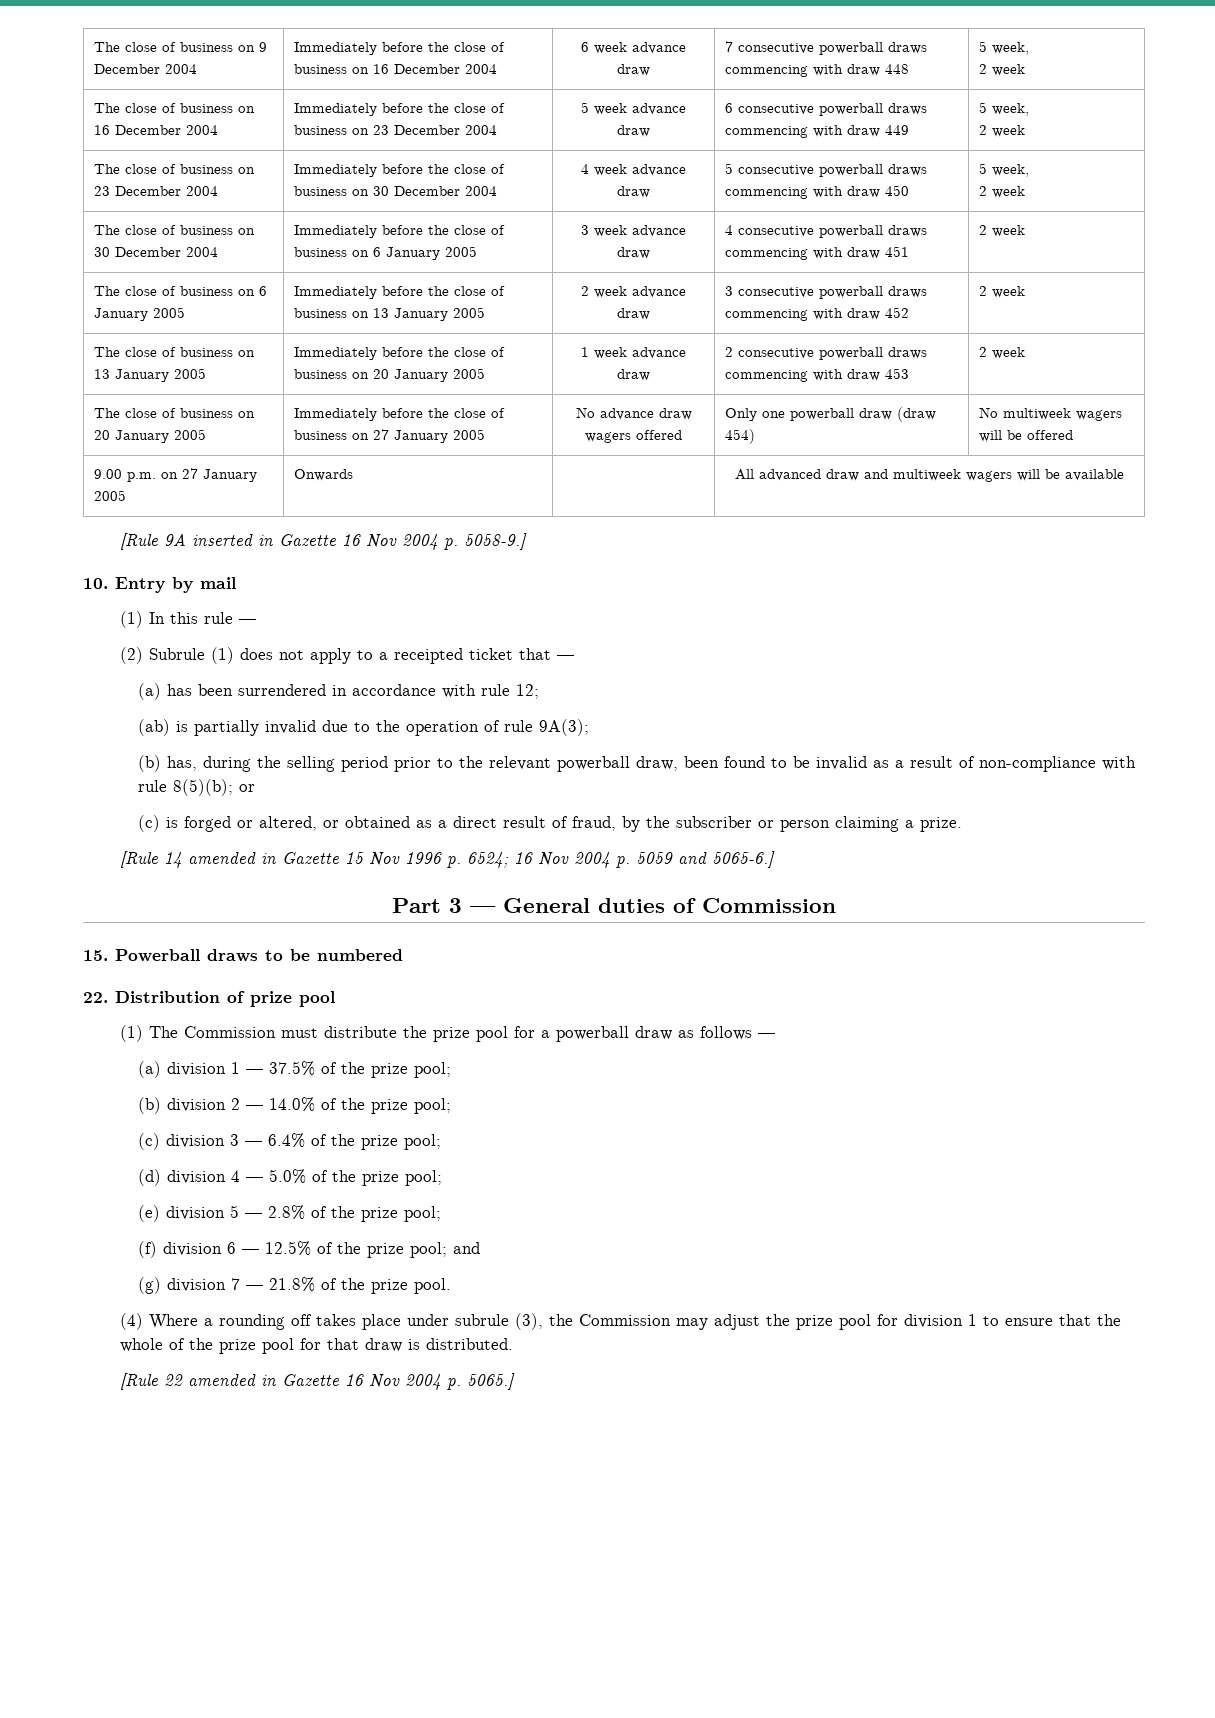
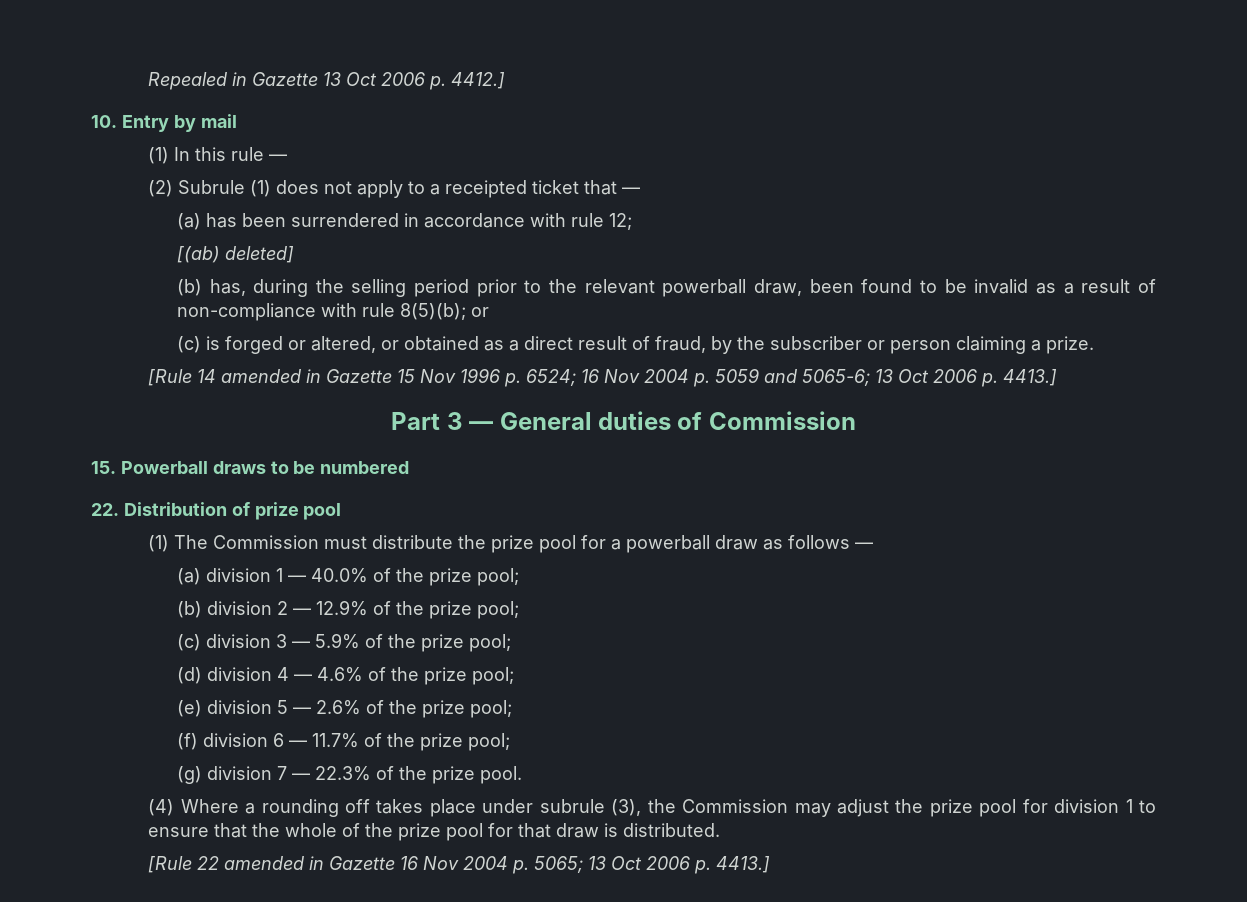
[94,42,268,52] [94,64,198,74] [294,42,506,55] [294,64,498,74] [581,42,686,54] [617,64,650,76] [725,41,928,55] [725,64,910,77] [979,41,1030,55] [979,64,1026,76] [94,103,256,113] [94,125,219,135] [294,103,506,116] [294,125,498,135] [581,102,686,115] [617,125,650,137] [725,103,928,116] [725,125,910,138] [979,102,1030,116] [979,125,1026,137] [94,164,256,174] [94,186,219,196] [294,164,506,177] [294,186,498,196] [581,164,686,176] [617,186,650,198] [725,163,928,177] [725,185,910,199] [979,163,1030,177] [979,186,1026,198] [94,225,256,235] [94,247,219,257] [294,225,506,238] [294,246,478,260] [581,225,686,237] [617,247,650,259] [725,225,928,238] [725,246,910,260] [979,225,1026,237] [94,286,268,296] [94,307,186,321] [294,286,506,299] [294,307,486,321] [581,286,686,298] [617,308,650,320] [725,286,928,299] [725,307,910,321] [979,286,1026,298] [94,347,256,357] [94,368,207,382] [294,347,506,360] [294,368,486,382] [581,347,686,359] [617,369,650,381] [725,347,928,360] [725,368,910,382] [979,347,1026,359] [94,408,256,418] [94,429,207,443] [294,408,506,421] [294,429,486,443] [575,407,692,420] [585,430,682,443] [725,407,937,422] [725,429,756,444] [979,407,1123,421] [979,430,1074,442] [94,468,258,482] [94,490,127,501] [294,469,354,481] [735,469,1124,482] [119,533,527,550] The close of business on 9 December 2004 | Immediately before the close of business on 16 December 2004 | 6 week advance draw | 7 consecutive powerball draws commencing with draw 448 | 5 week, // 2 week // The close of business on 16 December 2004 | Immediately before the close of business on 23 December 2004 | 5 week advance draw | 6 consecutive powerball draws commencing with draw 449 | 5 week, // 2 week // The close of business on 23 December 2004 | Immediately before the close of business on 30 December 2004 | 4 week advance draw | 5 consecutive powerball draws commencing with draw 450 | 5 week, // 2 week // The close of business on 30 December 2004 | Immediately before the close of business on 6 January 2005 | 3 week advance draw | 4 consecutive powerball draws commencing with draw 451 | 2 week // The close of business on 6 January 2005 | Immediately before the close of business on 13 January 2005 | 2 week advance draw | 3 consecutive powerball draws commencing with draw 452 | 2 week // The close of business on 13 January 2005 | Immediately before the close of business on 20 January 2005 | 1 week advance draw | 2 consecutive powerball draws commencing with draw 453 | 2 week // The close of business on 20 January 2005 | Immediately before the close of business on 27 January 2005 | No advance draw wagers offered | Only one powerball draw (draw 454) | No multiweek wagers will be offered // 9.00 p.m. on 27 January 2005 | Onwards | | All advanced draw and multiweek wagers will be available // [Rule 9A inserted in Gazette 16 Nov 2004 p. 5058-9.] -> [148,72,506,90] Repealed in Gazette 13 Oct 2006 p. 4412.]
[137,719,589,736] (ab) is partially invalid due to the operation of rule 9A(3); -> [176,246,294,263] [(ab) deleted]
[711,851,775,868] 5065-6.] -> [802,369,1058,387] 5065-6; 13 Oct 2006 p. 4413.]
[268,1061,315,1076] 37.5% -> [310,568,368,583] 40.0%
[268,1097,315,1112] 14.0% -> [315,600,368,616] 12.9%
[267,1133,305,1148] 6.4% -> [314,633,360,649] 5.9%
[268,1169,306,1184] 5.0% -> [316,667,363,682] 4.6%
[267,1205,305,1220] 2.8% -> [315,700,361,715] 2.6%
[264,1241,480,1258] 12.5% of the prize pool; and -> [311,733,510,751] 11.7% of the prize pool;
[268,1277,315,1292] 21.8% -> [314,766,371,781] 22.3%
[466,1373,515,1390] 5065.] -> [534,856,771,874] 5065; 13 Oct 2006 p. 4413.]

